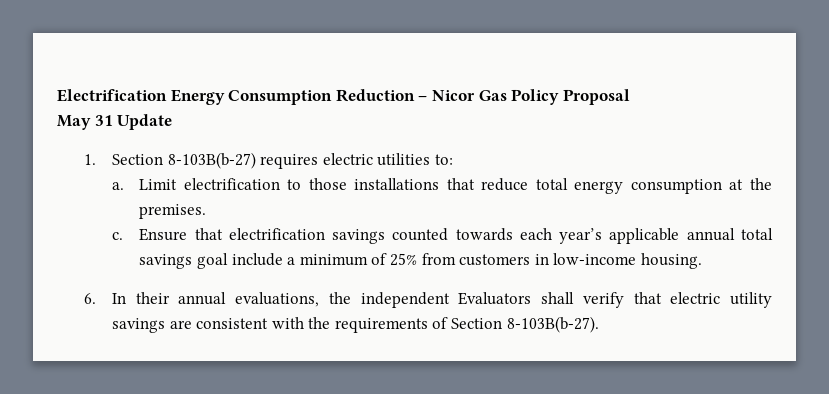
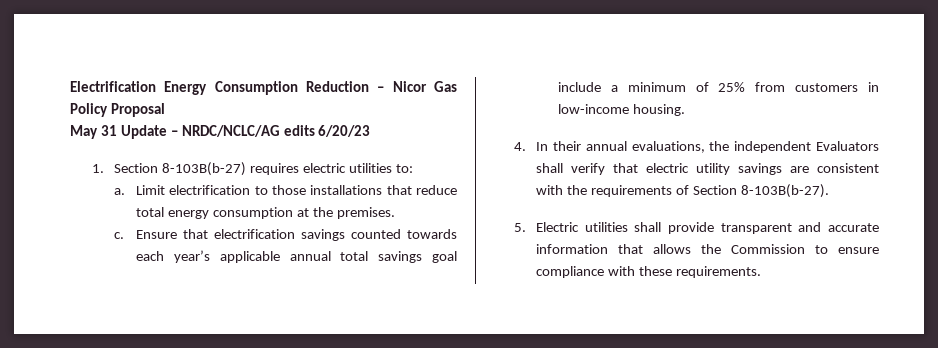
(173, 122) none -> [170,125,371,137] – NRDC/NCLC/AG edits 6/20/23
[84,293,97,304] 6. -> [514,142,527,151] 4.
(599, 324) none -> [514,222,879,234] [536,244,879,254] [536,266,761,278] // 5. Electric utilities shall provide transparent and accurate information that allows the Commission to ensure compliance with these requirements.

